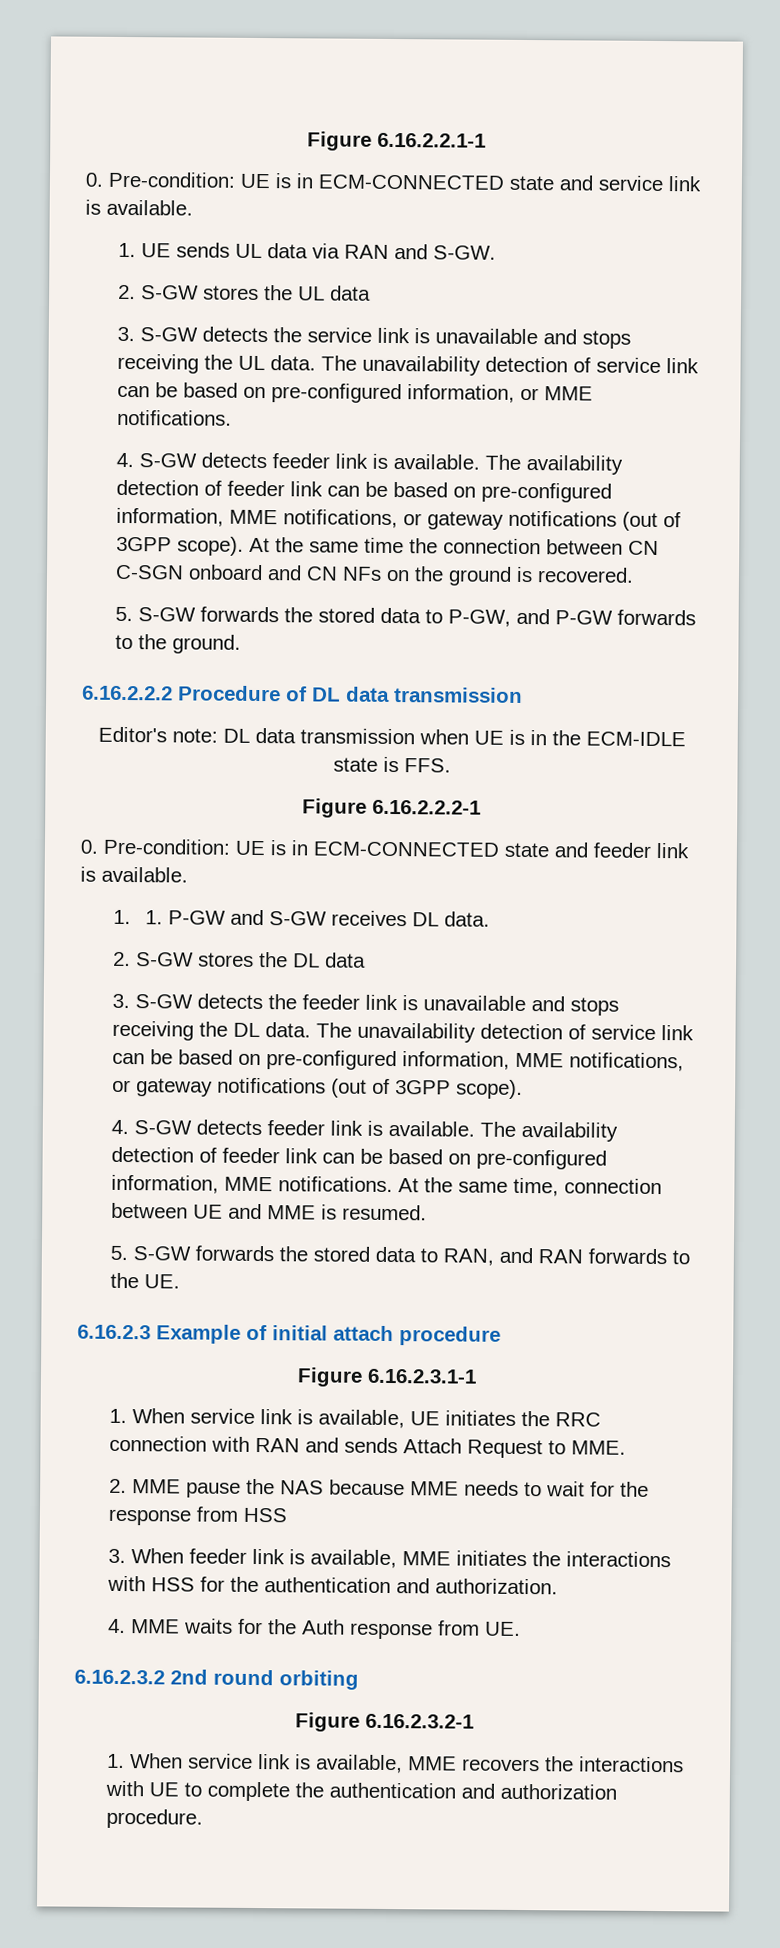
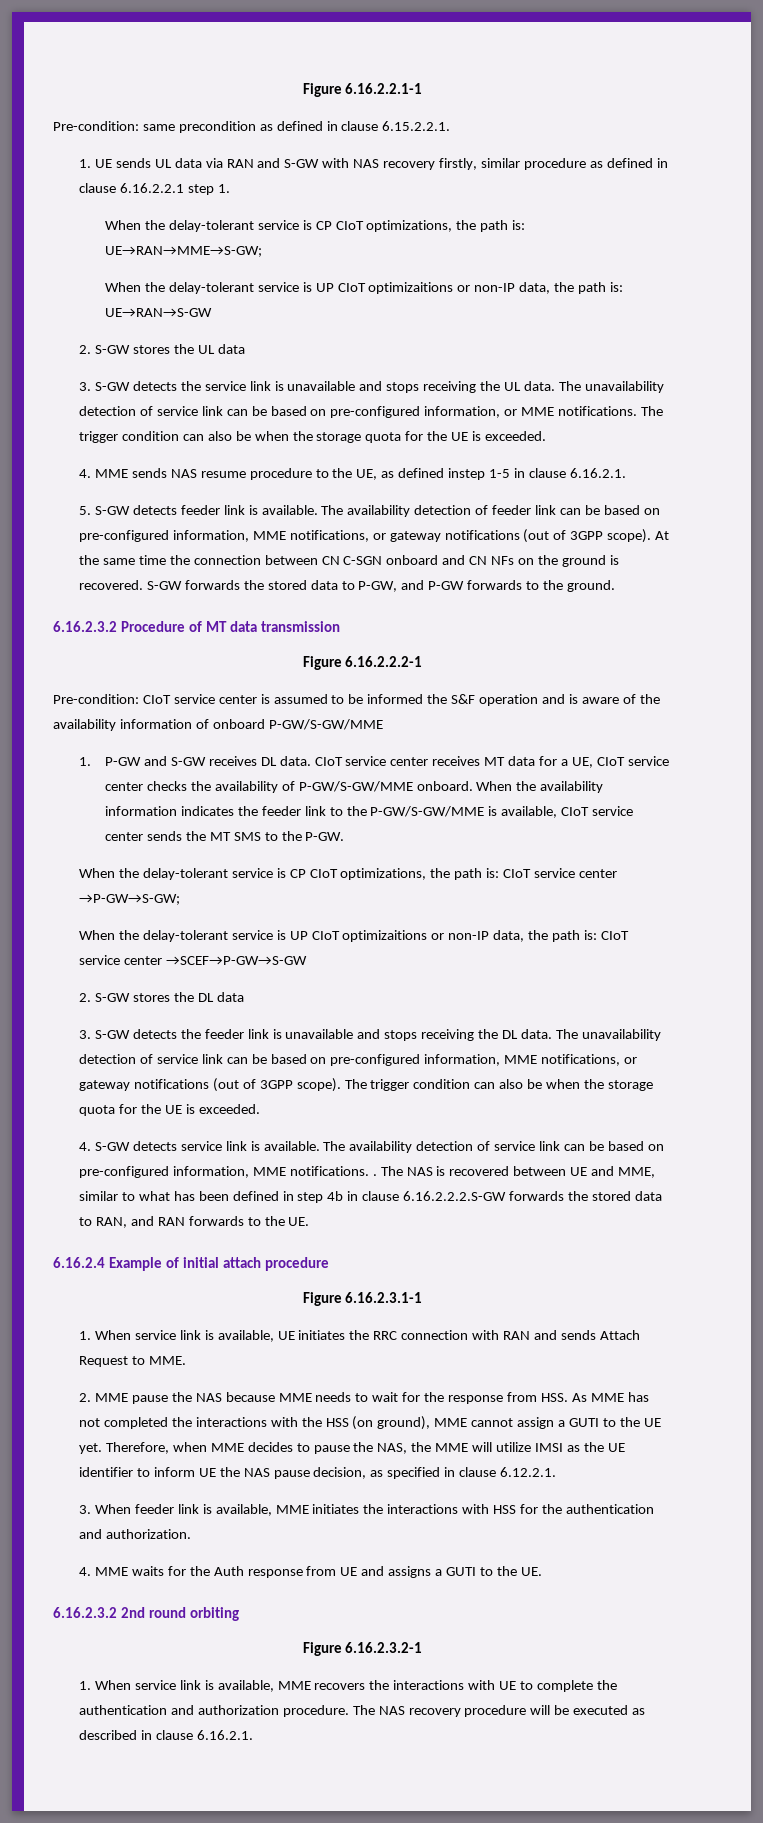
[85,171,701,192] [85,199,193,216] 0. Pre-condition: UE is in ECM-CONNECTED state and service link is available. -> [53,121,451,133] Pre-condition: same precondition as defined in clause 6.15.2.2.1.
[432,245,496,260] S-GW. -> [284,158,668,170] [79,183,230,195] [105,220,526,232] [105,246,263,257] [105,282,623,294] [105,308,213,317] S-GW with NAS recovery firstly, similar procedure as defined in clause 6.16.2.2.1 step 1. // When the delay-tolerant service is CP CIoT optimizations, the path is: UE→RAN→MME→S-GW; // When the delay-tolerant service is UP CIoT optimizaitions or non-IP data, the path is: UE→RAN→S-GW
[115,452,134,468] // 4. -> [640,406,663,416] [79,431,546,443] [79,468,626,480] [79,506,92,515] The trigger condition can also be when the storage quota for the UE is exceeded. // 4. MME sends NAS resume procedure to the UE, as defined instep 1-5 in clause 6.16.2.1. // 5.
[114,606,133,622] // 5. -> (144, 585) none
[82,685,173,701] 6.16.2.2.2 -> [53,621,117,632] 6.16.2.3.2
[312,687,341,702] DL -> [205,621,227,632] MT
[97,726,686,747] [332,756,451,773] [302,798,481,818] [80,838,689,859] [80,866,188,883] [112,909,164,925] Editor's note: DL data transmission when UE is in the ECM-IDLE state is FFS. // Figure 6.16.2.2.2-1 // 0. Pre-condition: UE is in ECM-CONNECTED state and feeder link is available. // 1. 1. -> [302,656,423,670] [53,694,660,706] [53,719,383,731] [79,757,92,766] Figure 6.16.2.2.2-1 // Pre-condition: CIoT service center is assumed to be informed the S&F operation and is aware of the availability information of onboard P-GW/S-GW/MME // 1.
(491, 919) none -> [314,756,669,768] [105,781,604,793] [105,806,634,818] [105,831,345,841] [79,868,617,880] [79,894,181,905] [79,930,629,942] [79,955,307,965] CIoT service center receives MT data for a UE, CIoT service center checks the availability of P-GW/S-GW/MME onboard. When the availability information indicates the feeder link to the P-GW/S-GW/MME is available, CIoT service center sends the MT SMS to the P-GW. // When the delay-tolerant service is CP CIoT optimizations, the path is: CIoT service center →P-GW→S-GW; // When the delay-tolerant service is UP CIoT optimizaitions or non-IP data, the path is: CIoT service center →SCEF→P-GW→S-GW
[110,1119,618,1142] [110,1146,280,1164] // 4. S-GW detects feeder link is available. The availability detection of feeder -> [344,1079,653,1091] [79,1104,260,1116] [79,1141,536,1153] The trigger condition can also be when the storage quota for the UE is exceeded. // 4. S-GW detects service link is available. The availability detection of service
[397,1177,662,1197] [110,1202,427,1221] [109,1245,191,1261] At the same time, connection between UE and MME is resumed. // 5. S-GW -> [372,1166,656,1178] [79,1191,507,1203] . The NAS is recovered between UE and MME, similar to what has been defined in step 4b in clause 6.16.2.2.2.S-GW
[77,1324,151,1340] 6.16.2.3 -> [53,1257,105,1268] 6.16.2.4
[242,1507,287,1523] HSS -> [540,1392,649,1402] [79,1416,661,1430] [79,1442,625,1454] [79,1467,557,1479] HSS. As MME has not completed the interactions with the HSS (on ground), MME cannot assign a GUTI to the UE yet. Therefore, when MME decides to pause the NAS, the MME will utilize IMSI as the UE identifier to inform UE the NAS pause decision, as specified in clause 6.12.2.1.
(480, 1628) none -> [340,1566,517,1578] UE and assigns a GUTI to the
(203, 1818) none -> [352,1705,646,1717] [79,1730,253,1740] The NAS recovery procedure will be executed as described in clause 6.16.2.1.

